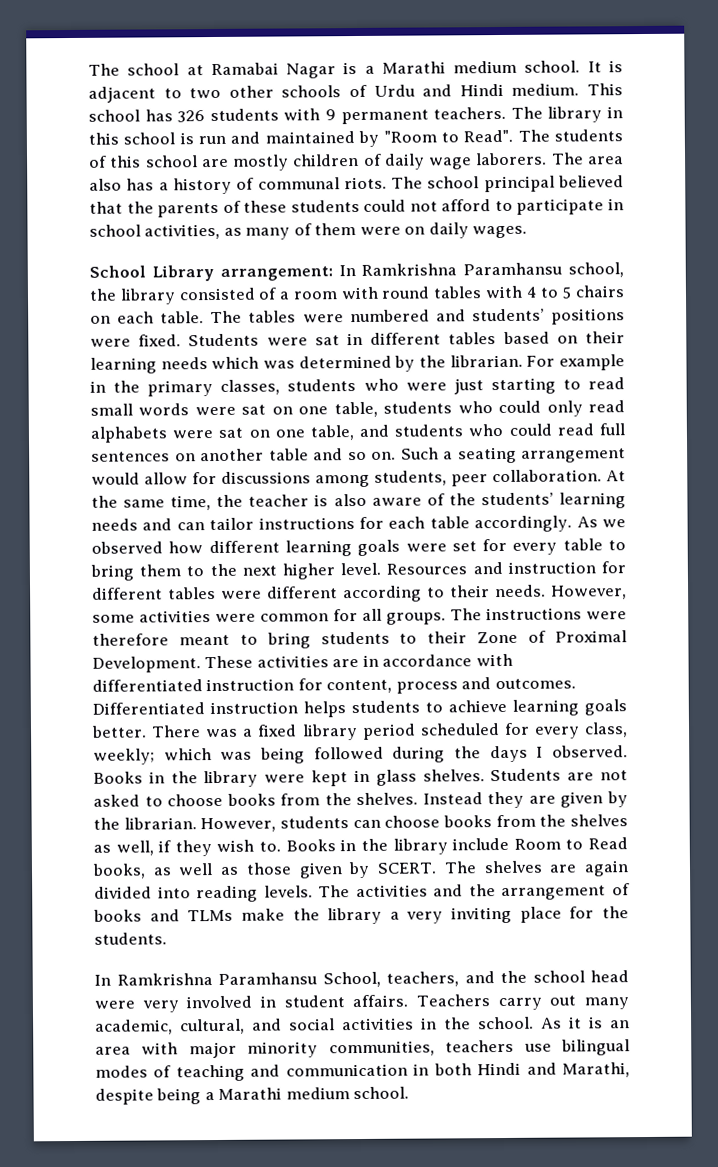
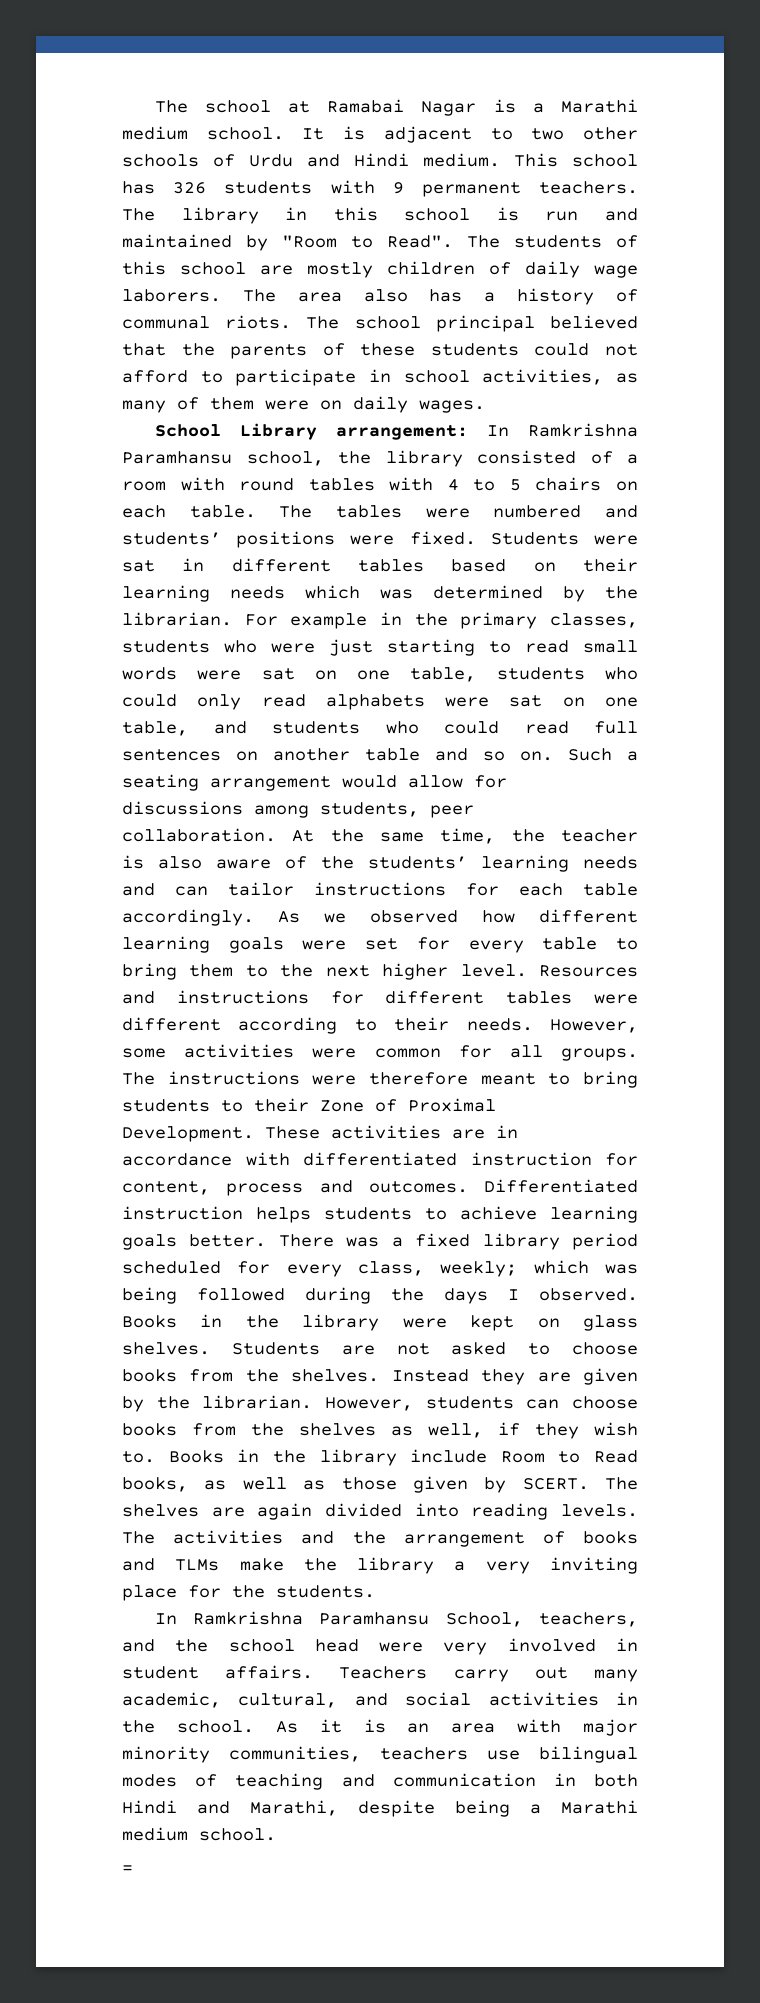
[507,561,596,574] instruction -> [176,990,309,1004] instructions
[353,769,370,783] in -> [537,1318,560,1328] on
(410, 1093) none -> [122,1865,133,1873] // =

